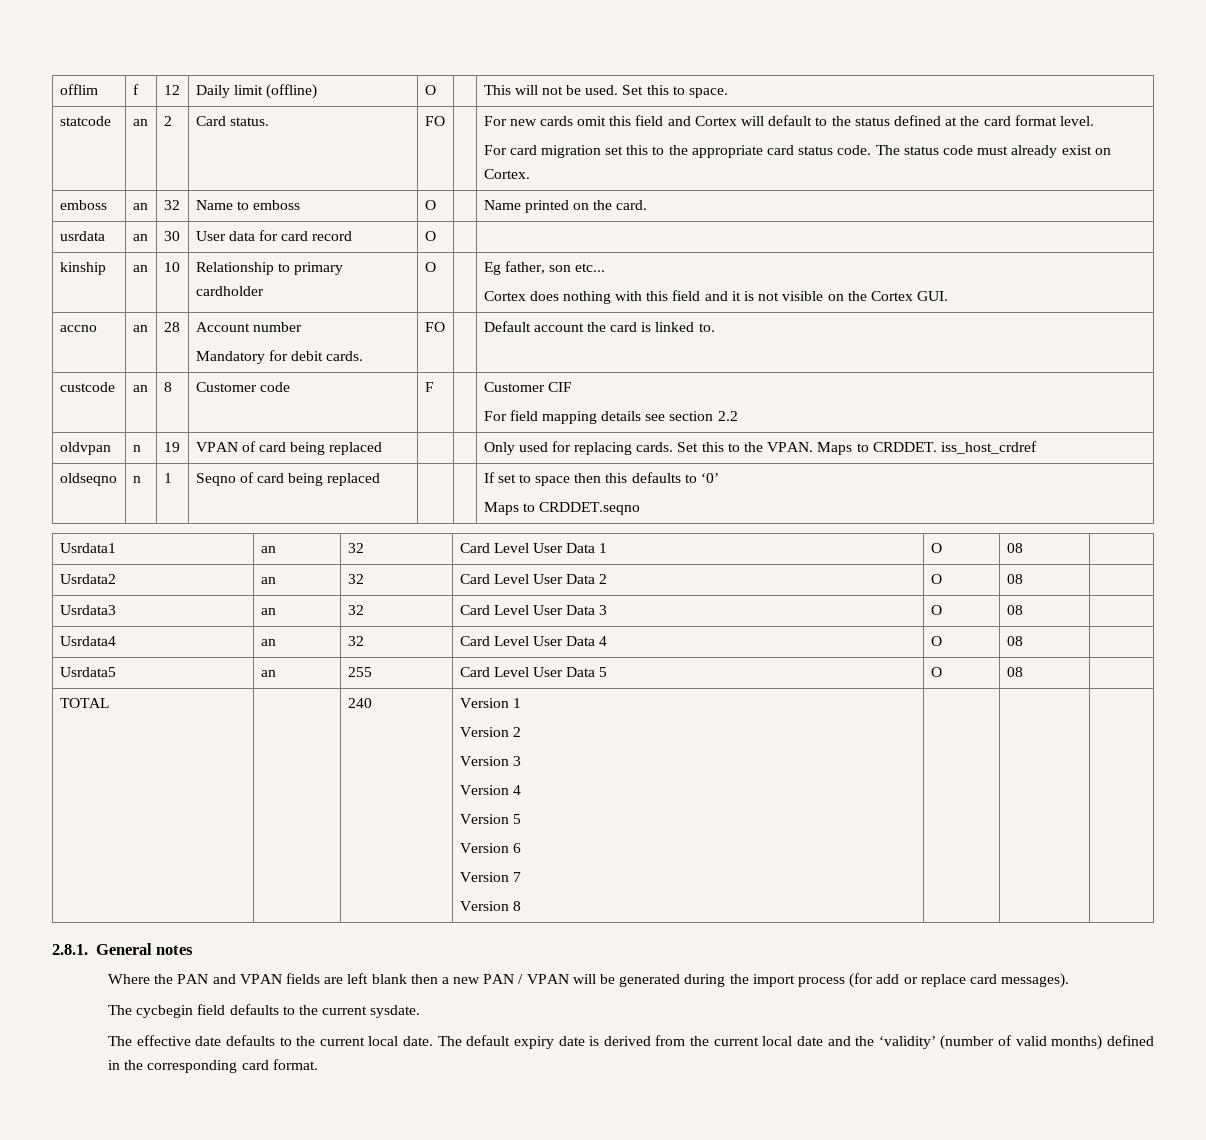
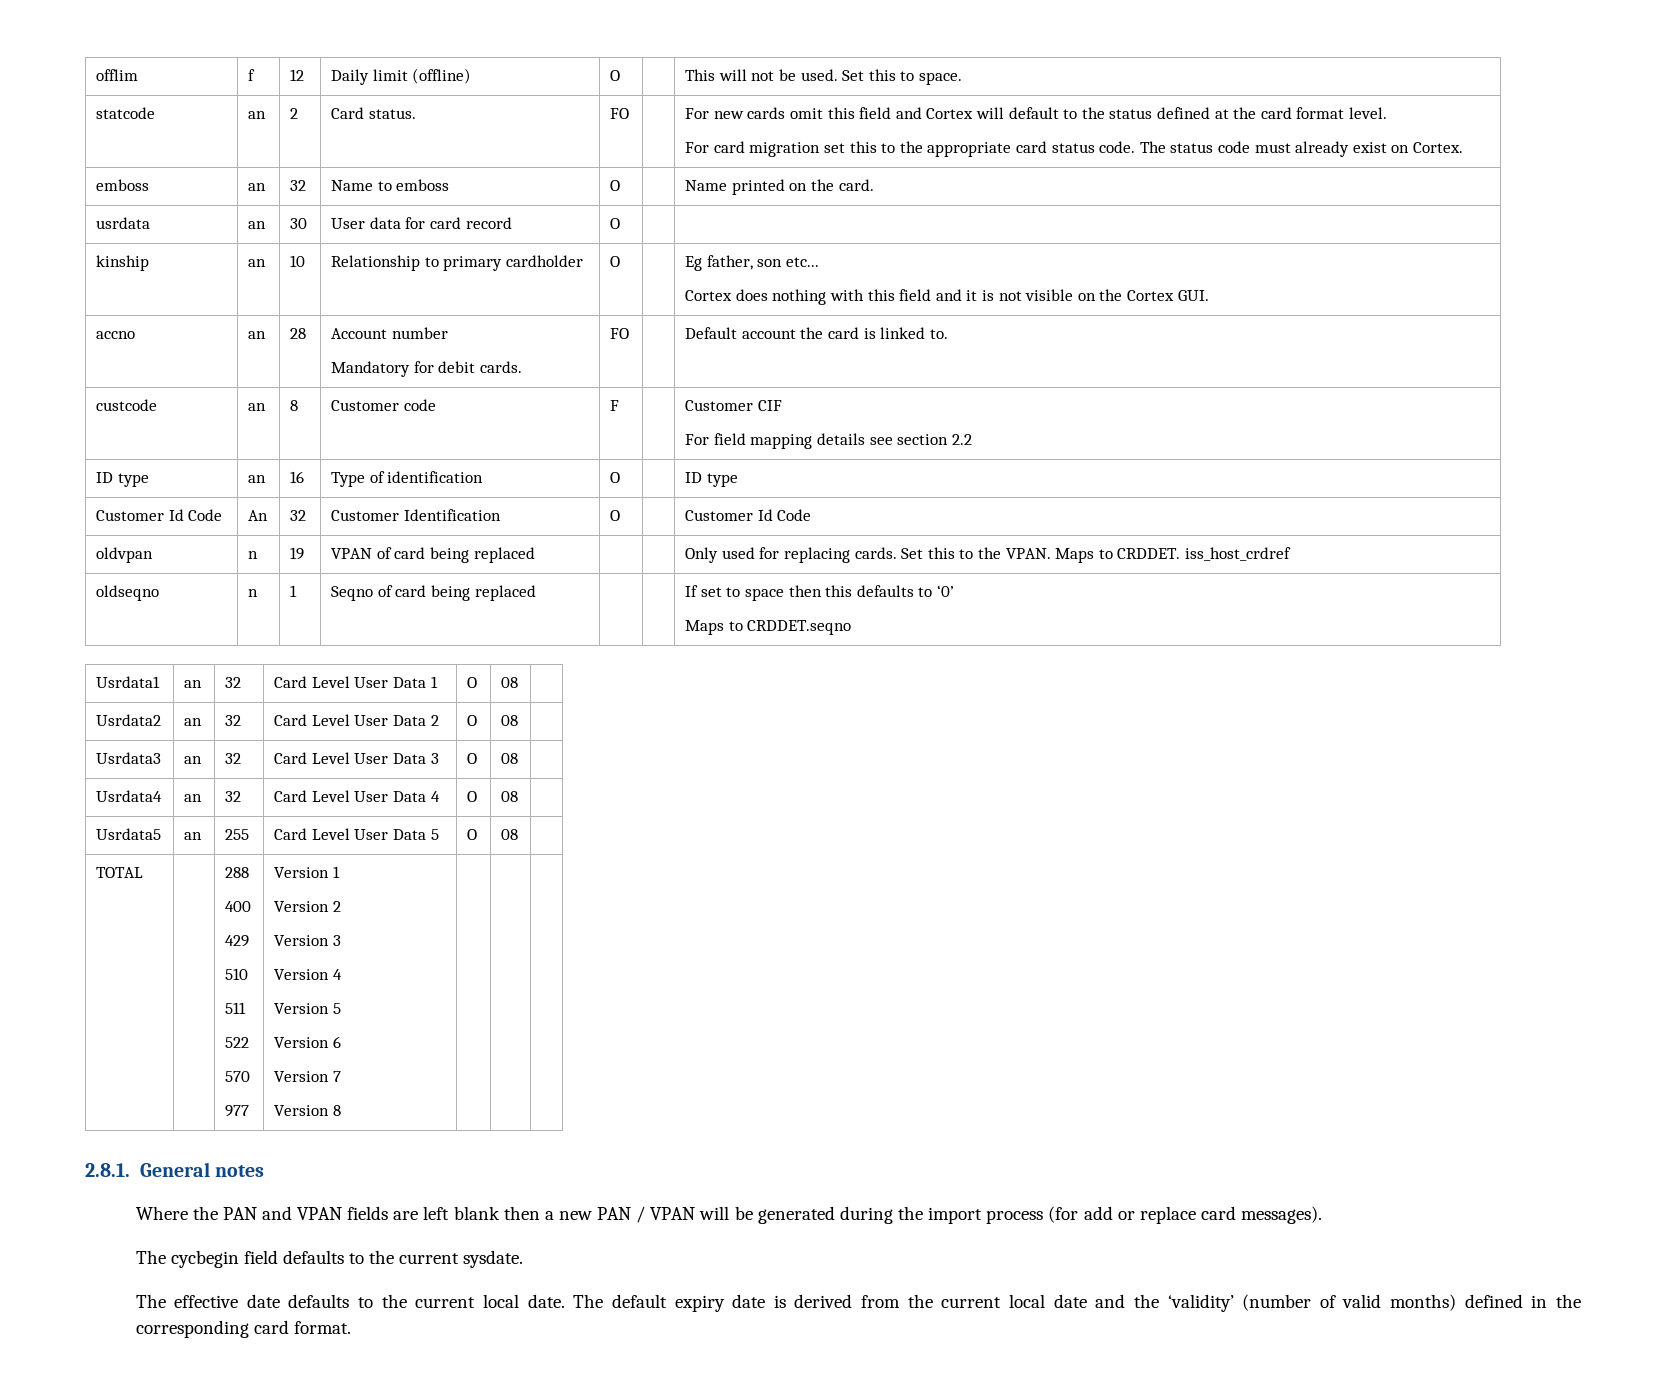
(738, 416) none -> [96,472,149,487] [248,475,267,483] [290,471,305,483] [331,471,484,487] [610,472,621,483] [685,472,738,487] [96,509,223,521] [248,510,269,521] [290,510,307,521] [331,509,501,521] [610,510,621,521] [685,509,812,521] // ID type | an | 16 | Type of identification | O | | ID type // Customer Id Code | An | 32 | Customer Identification | O | | Customer Id Code
[347,698,372,708] 240 -> [225,867,250,878] [225,901,252,912] [225,935,250,947] [225,968,249,980] [225,1002,247,1014] [225,1037,250,1048] [225,1071,251,1082] [225,1105,250,1117] 288 // 400 // 429 // 510 // 511 // 522 // 570 // 977

